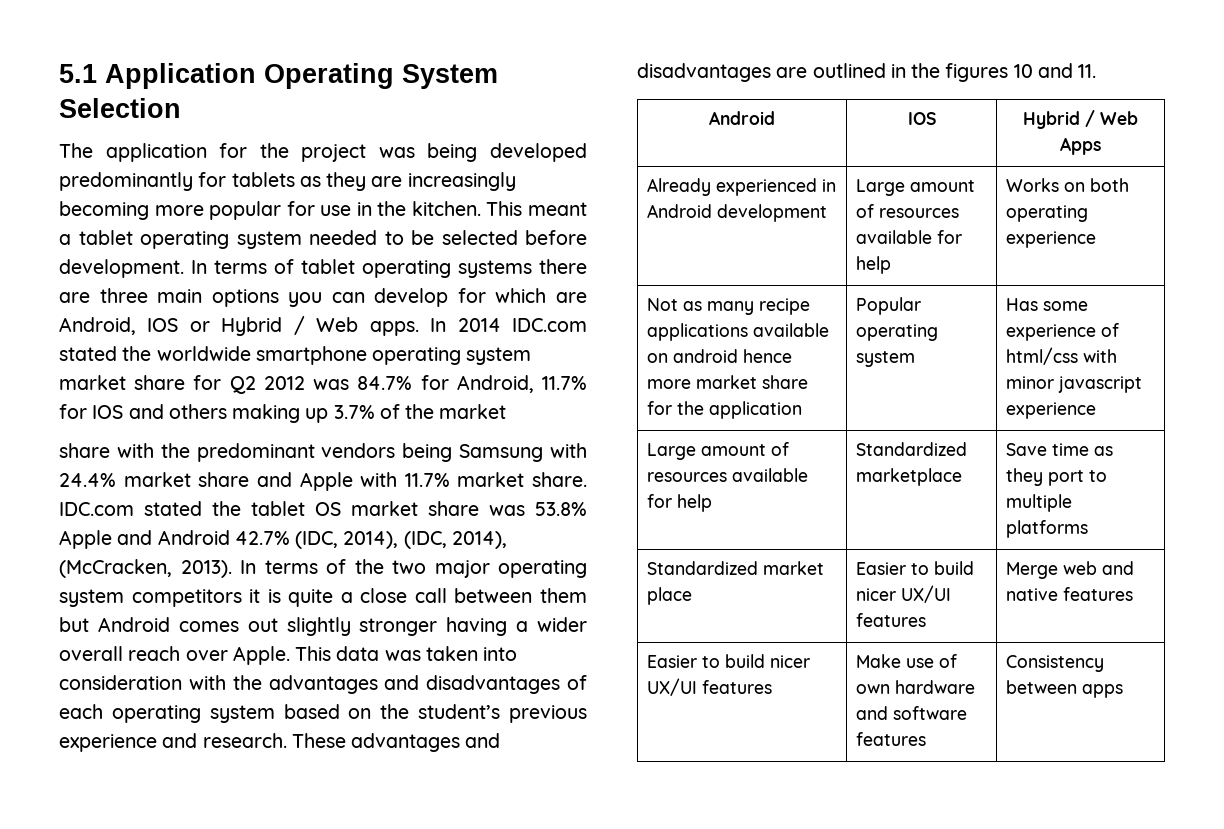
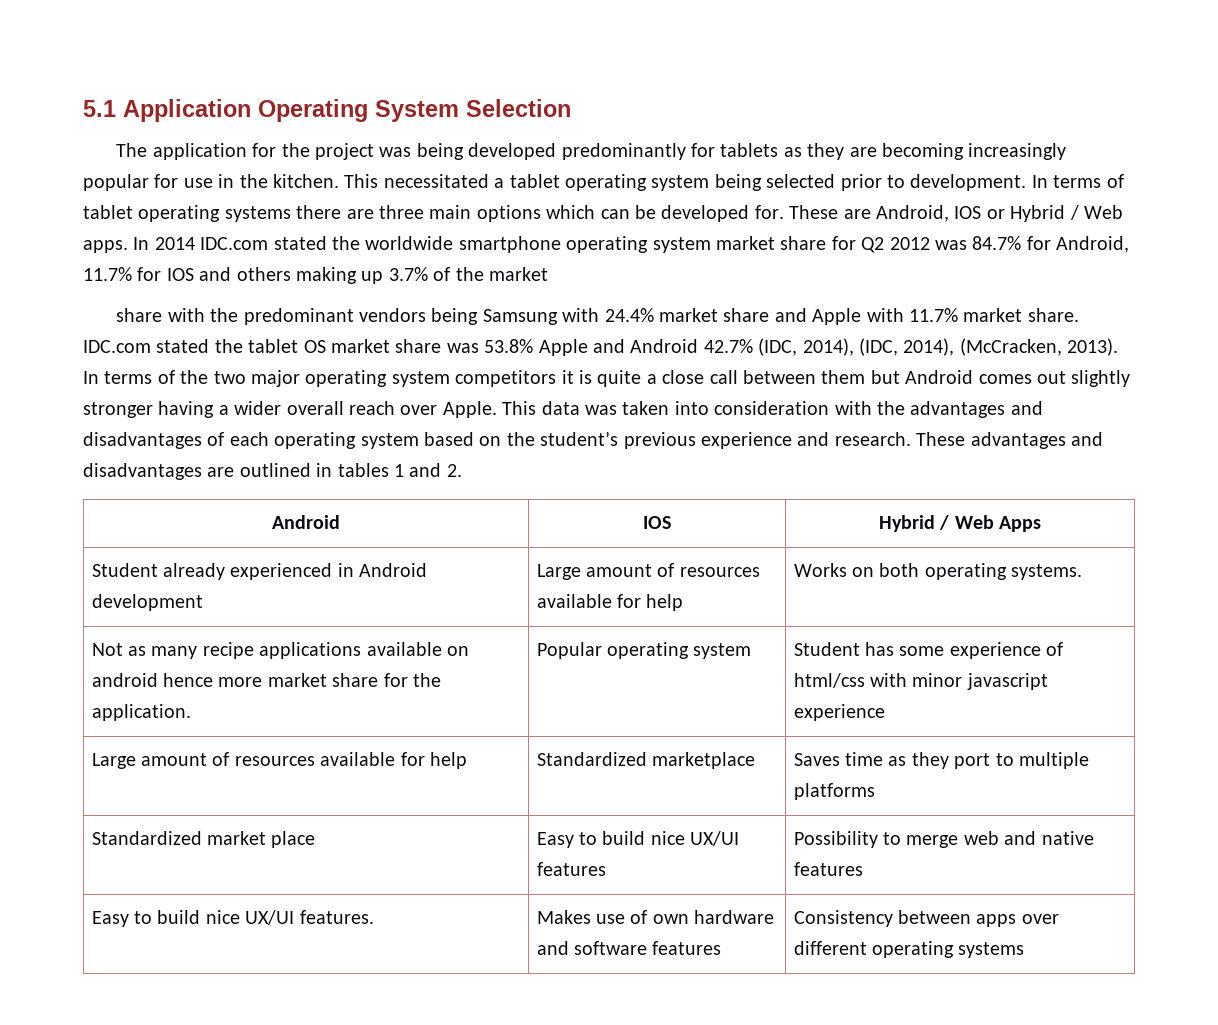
[407,172,516,191] [59,201,204,220] increasingly becoming more -> [882,143,1067,160] becoming increasingly
[527,202,587,216] meant -> [383,174,489,188] necessitated
[309,230,587,245] needed to be selected before -> [714,174,905,191] being selected prior to
[288,288,547,307] you can develop for which -> [546,205,839,222] which can be developed for. These
[911,63,1097,82] the figures 10 and 11. -> [337,463,462,477] tables 1 and 2.
[647,178,712,196] Already -> [91,563,226,580] Student already
[1006,231,1097,248] experience -> [1011,564,1083,580] systems.
[709,401,803,419] application -> [91,704,191,721] application.
[1006,298,1039,311] Has -> [793,642,895,656] Student has
[1006,443,1048,456] Save -> [793,753,840,766] Saves
[856,561,975,575] [856,585,952,603] [856,613,927,627] [1006,562,1059,579] Easier to build nicer UX/UI features | Merge -> [536,831,740,848] [536,862,606,876] [793,831,959,848] Easy to build nice UX/UI features | Possibility to merge
[647,654,811,668] [647,678,773,696] [856,654,902,668] Easier to build nicer UX/UI features | Make -> [91,910,374,927] [536,910,591,924] Easy to build nice UX/UI features. | Makes
(1124, 691) none -> [1021,914,1059,924] [793,941,1025,958] over different operating systems

